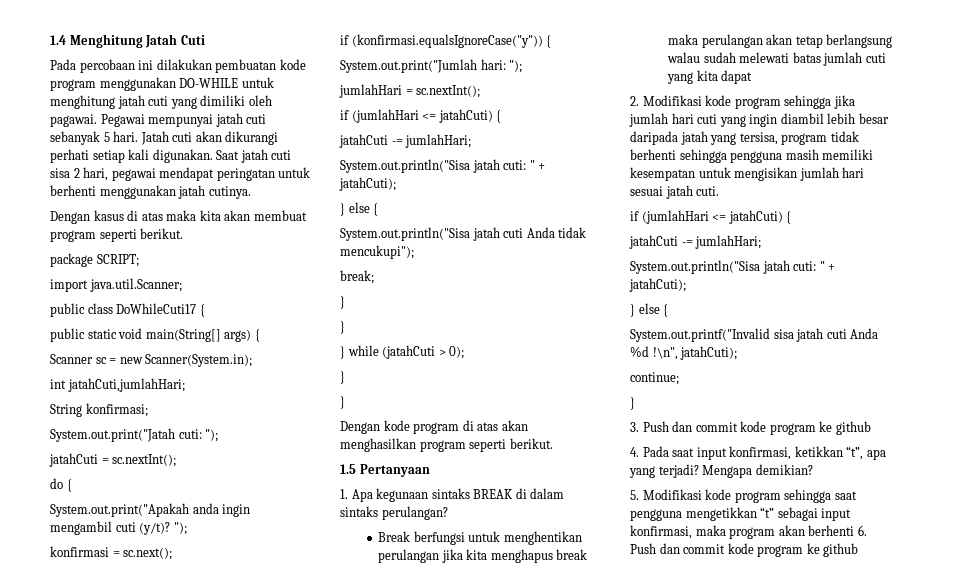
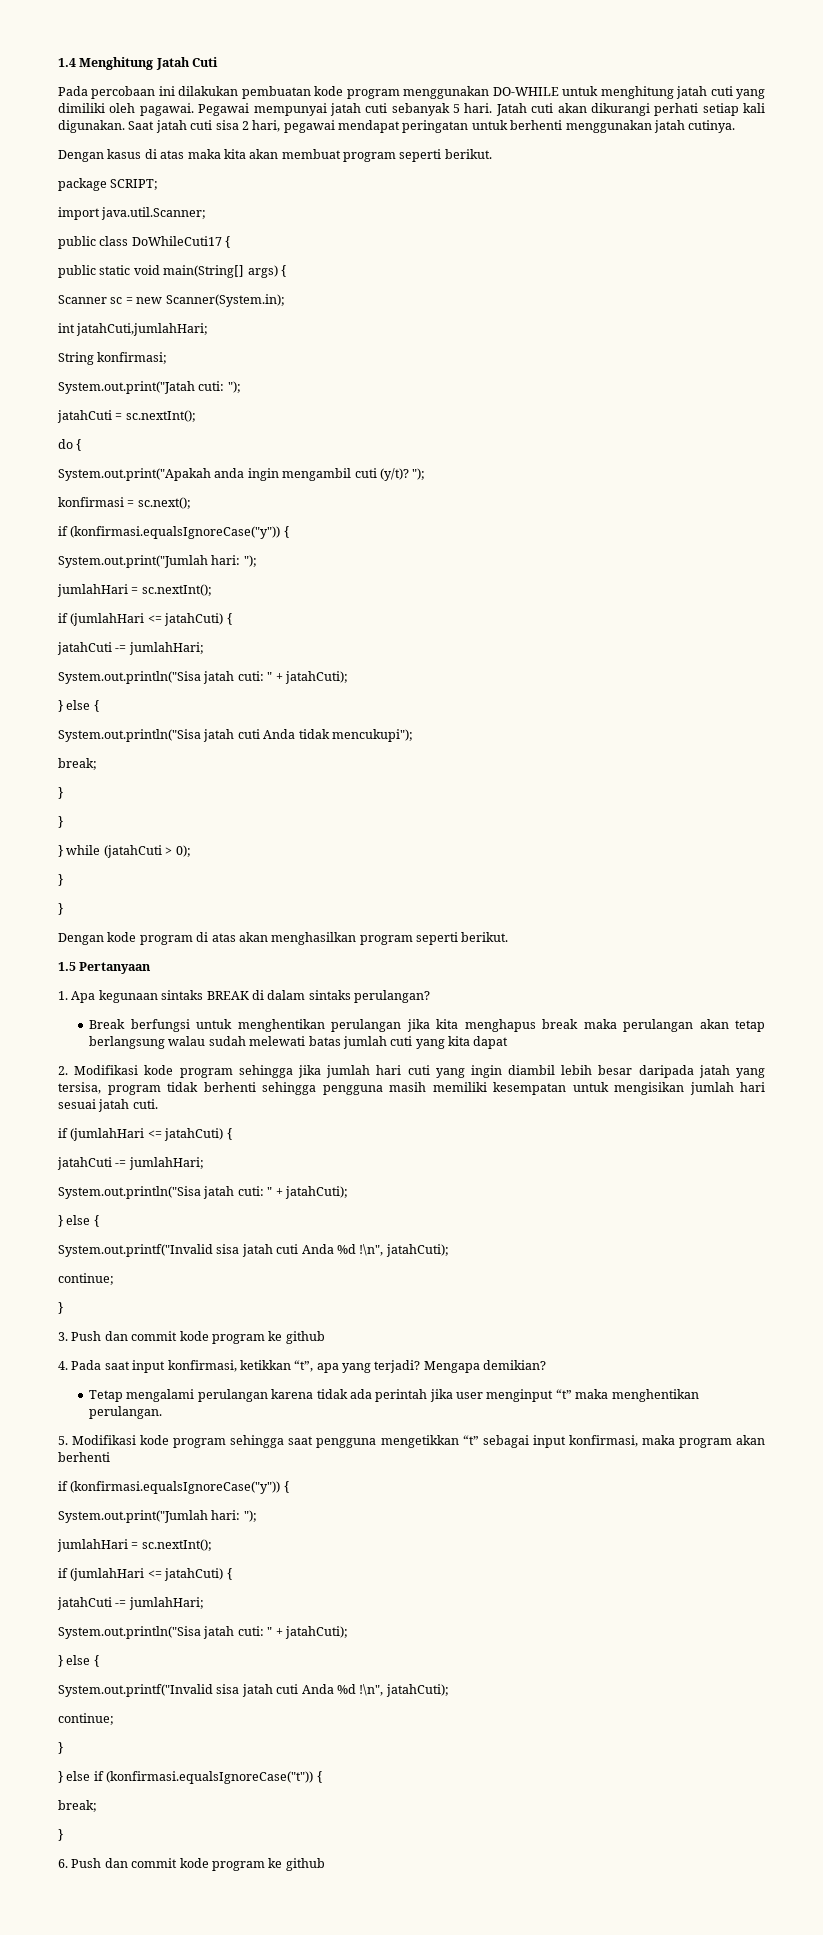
(813, 469) none -> [89,1389,699,1402] [89,1406,163,1419] // Tetap mengalami perulangan karena tidak ada perintah jika user menginput “t” maka menghentikan perulangan.
(855, 530) none -> [58,1481,289,1494] [58,1510,257,1523] [57,1539,212,1552] [58,1568,232,1581] [57,1597,204,1610] [58,1626,348,1639] [58,1655,99,1667] [58,1684,449,1697] [58,1713,114,1725] [58,1742,63,1754] [58,1771,322,1784] [58,1800,97,1812] [58,1829,63,1841] // if (konfirmasi.equalsIgnoreCase("y")) { // System.out.print("Jumlah hari: "); // jumlahHari = sc.nextInt(); // if (jumlahHari <= jatahCuti) { // jatahCuti -= jumlahHari; // System.out.println("Sisa jatah cuti: " + jatahCuti); // } else { // System.out.printf("Invalid sisa jatah cuti Anda %d !\n", jatahCuti); // continue; // } // } else if (konfirmasi.equalsIgnoreCase("t")) { // break; // } //

